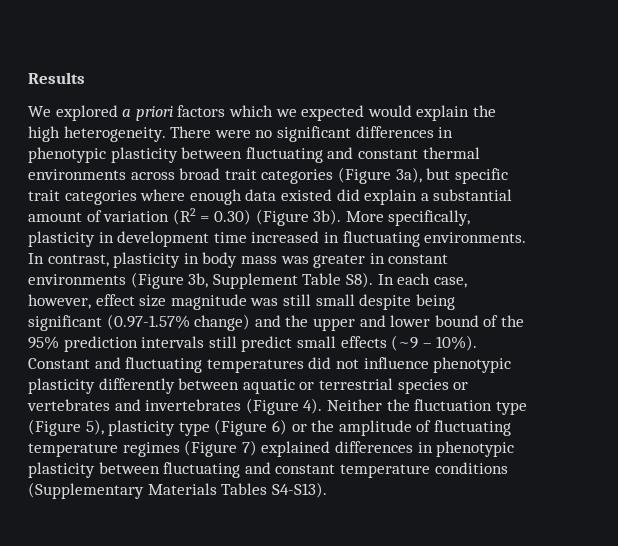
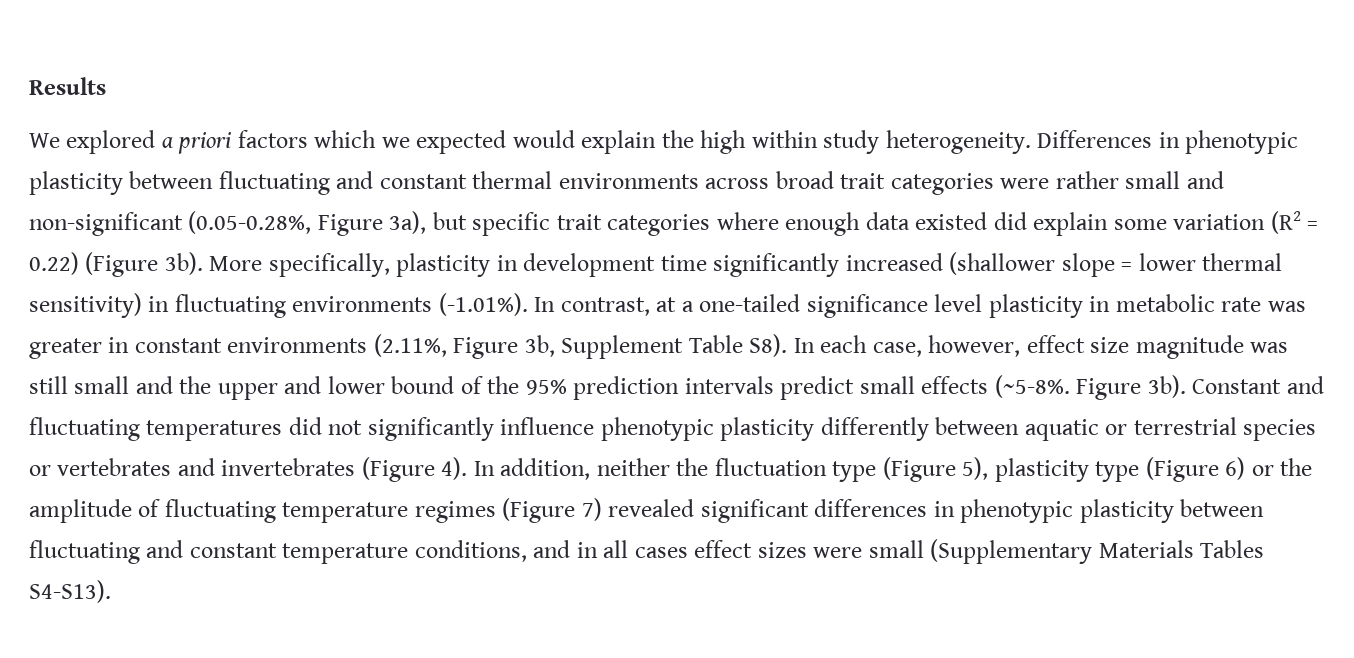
[63,126,434,142] heterogeneity. There were no significant differences -> [751,130,1153,154] within study heterogeneity. Differences
[337,167,391,184] (Figure -> [1000,171,1224,189] [29,211,383,236] were rather small and non-significant (0.05-0.28%, Figure
[420,189,513,201] [28,210,102,222] a substantial amount of -> [1113,219,1167,230] some
[213,209,251,225] 0.30) -> [29,252,79,275] 0.22)
[251,231,527,247] [28,252,277,268] increased in fluctuating environments. In contrast, plasticity in body mass -> [713,252,1283,277] [29,293,1262,318] significantly increased (shallower slope = lower thermal sensitivity) in fluctuating environments (-1.01%). In contrast, at a one-tailed significance level plasticity in metabolic rate
[130,272,184,289] (Figure -> [373,334,519,359] (2.11%, Figure
[359,294,455,310] [28,314,251,331] despite being significant (0.97-1.57% change) -> (130, 385) none
[208,336,237,348] still -> (774, 385) none
[391,335,478,351] (~9 – 10%). -> [994,375,1186,400] (~5-8%. Figure 3b).
(359, 364) none -> [367,417,494,441] significantly
[326,399,382,411] Neither -> [473,458,670,480] In addition, neither
[261,441,331,457] explained -> [608,499,809,523] revealed significant
[434,462,508,474] conditions -> [414,540,924,562] conditions, and in all cases effect sizes were small

